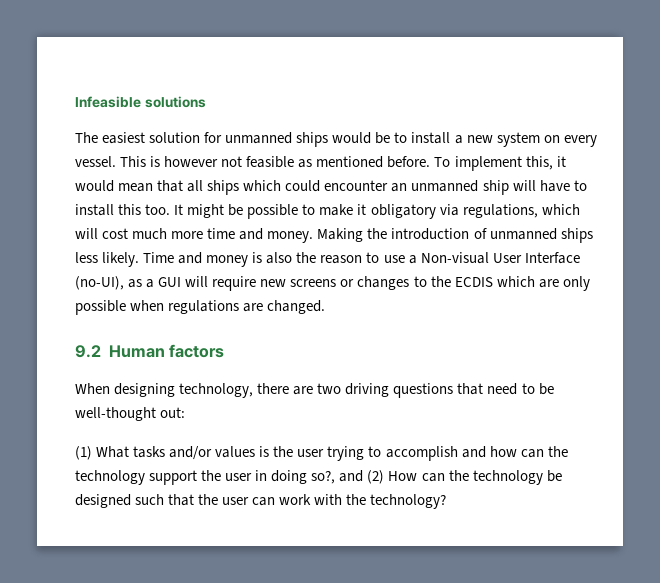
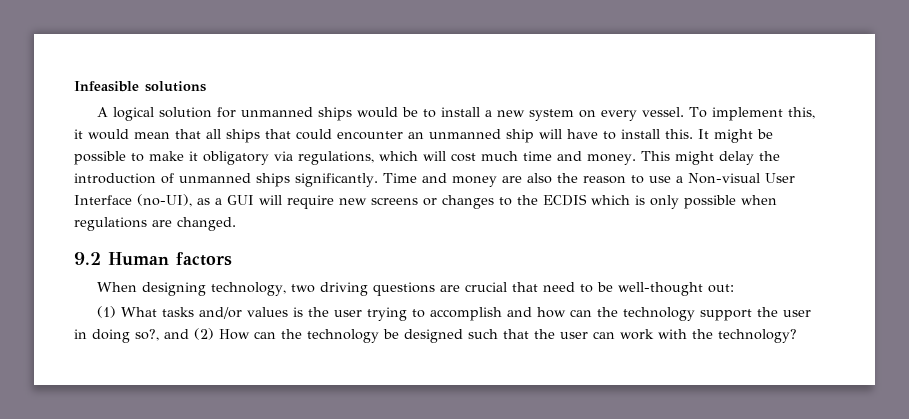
[75,132,146,144] The easiest -> [96,107,154,121] A logical
[120,156,431,168] This is however not feasible as mentioned before. -> (684, 112) none
[243,180,282,191] which -> [265,129,291,139] that
[118,204,171,215] this too. -> [665,129,693,139] this.
[171,231,204,239] more -> (518, 156) none
[317,228,364,242] Making -> [640,151,754,165] This might delay
[75,252,140,267] less likely. -> [295,173,378,187] significantly.
[252,252,263,263] is -> [501,176,522,183] are
[538,279,559,288] are -> [635,195,645,205] is
[257,383,314,395] there are -> (286, 289) none
(454, 390) none -> [439,282,507,292] are crucial

